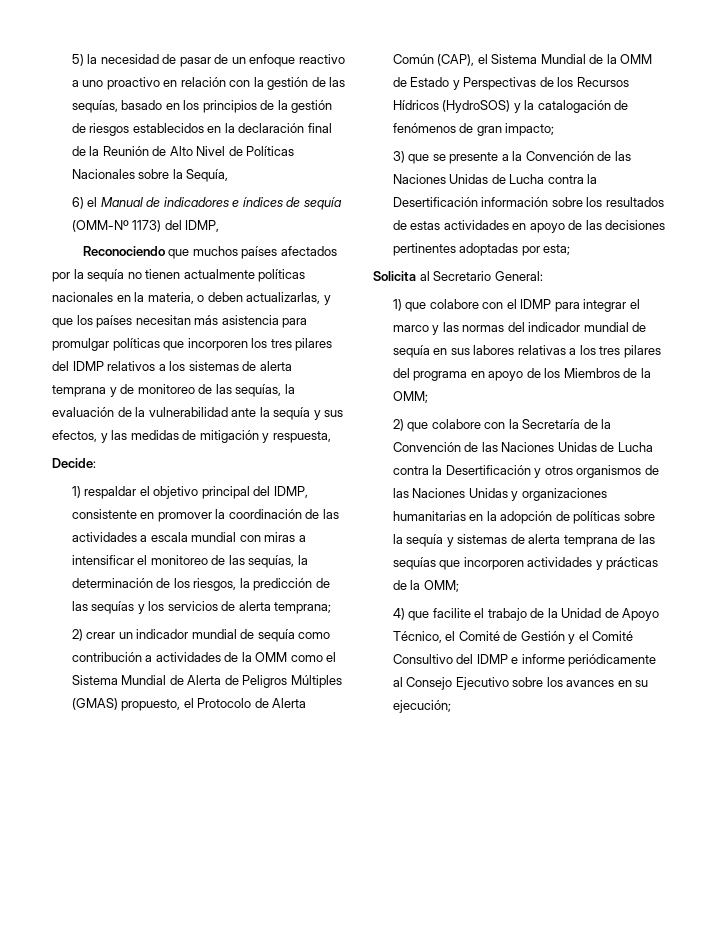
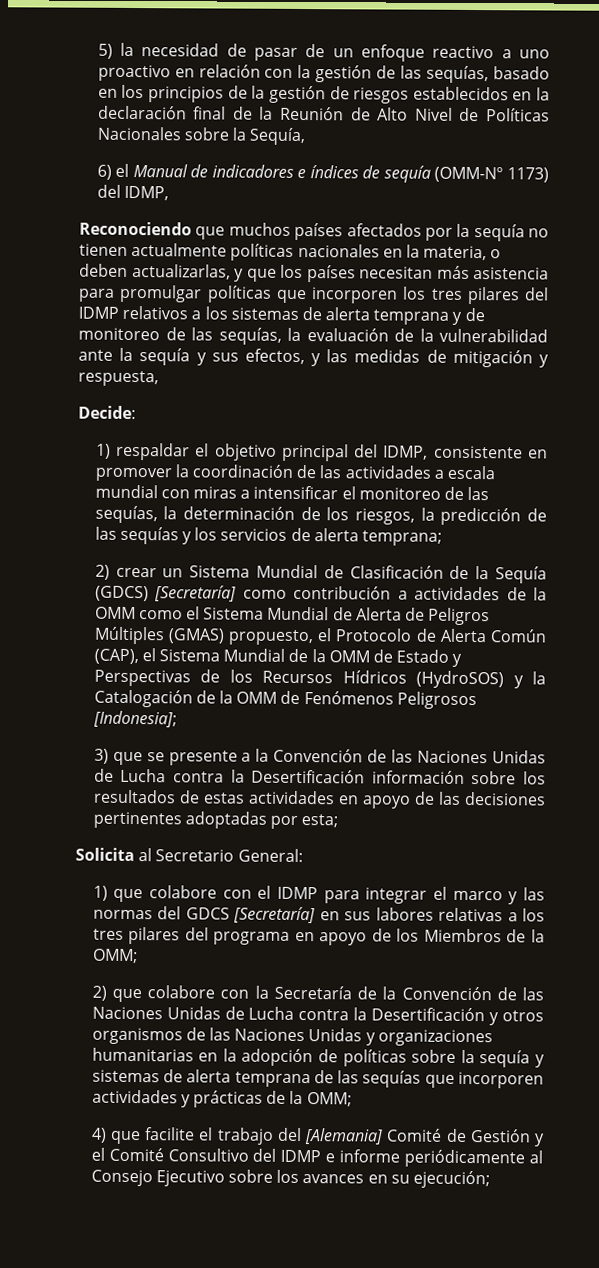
[136,629,295,642] indicador mundial de sequía -> [189,564,547,584] [94,585,237,602] Sistema Mundial de Clasificación de la Sequía (GDCS) [Secretaría]
[537,100,629,113] [392,123,555,136] catalogación de fenómenos de gran impacto; -> [93,689,477,710] [92,710,177,728] Catalogación de la OMM de Fenómenos Peligrosos [Indonesia];
[528,322,647,332] [392,345,430,358] indicador mundial de sequía -> [185,906,316,924] GDCS [Secretaría]
[530,608,660,621] [392,631,456,643] de la Unidad de Apoyo Técnico, el -> [276,1127,384,1145] del [Alemania]

